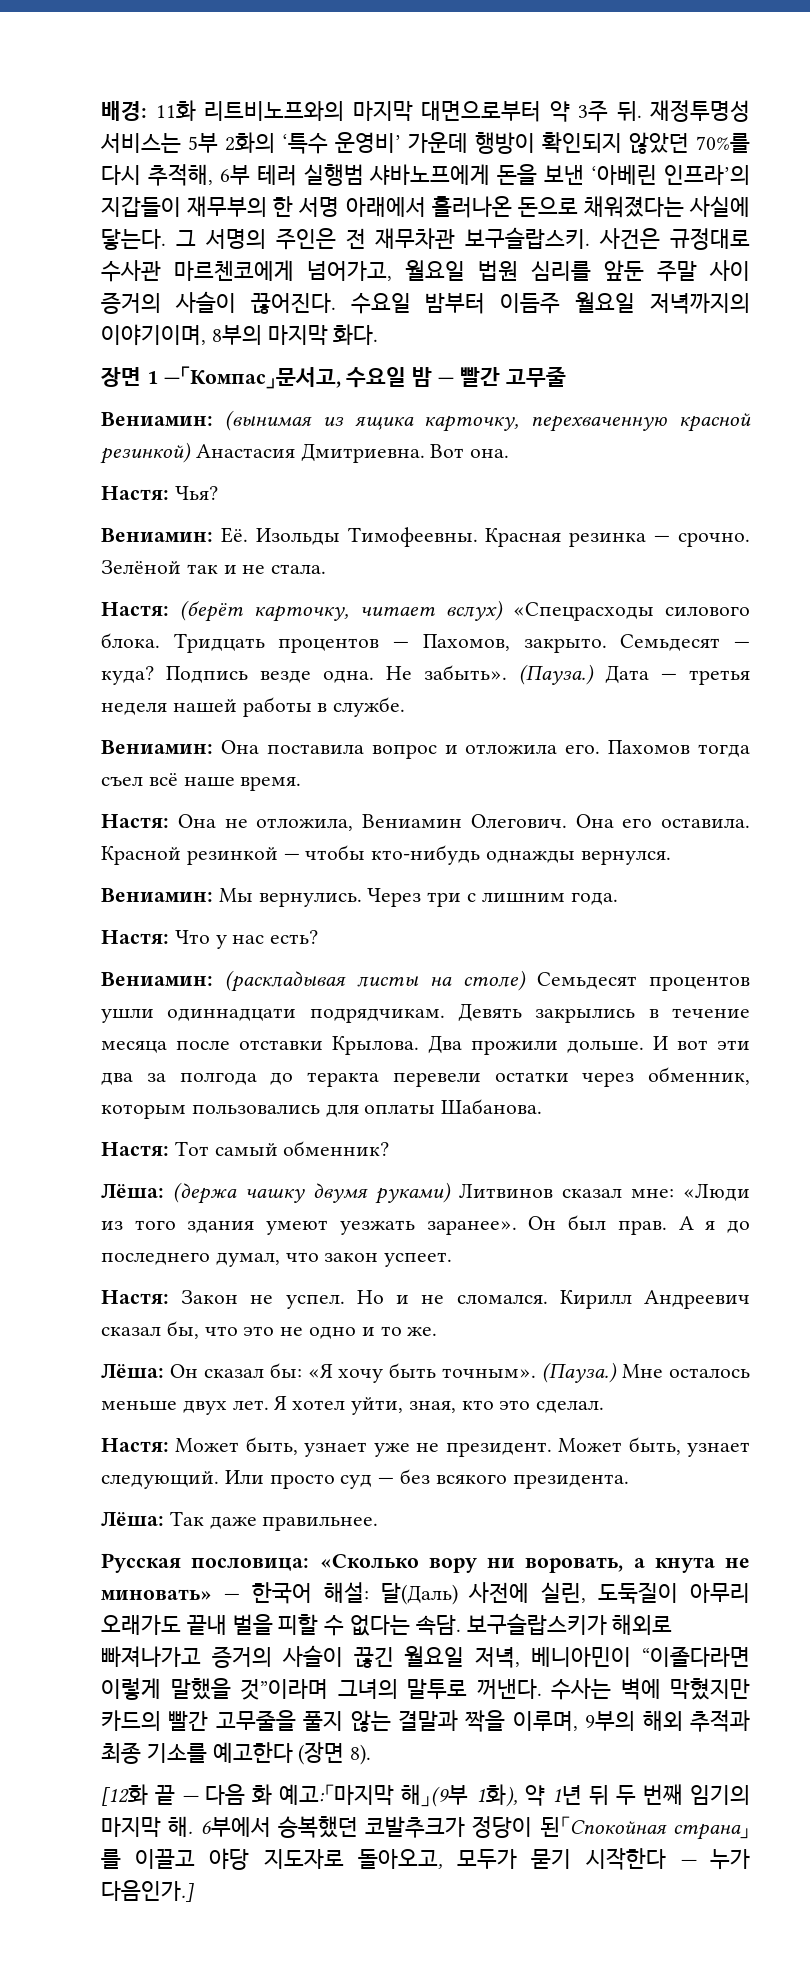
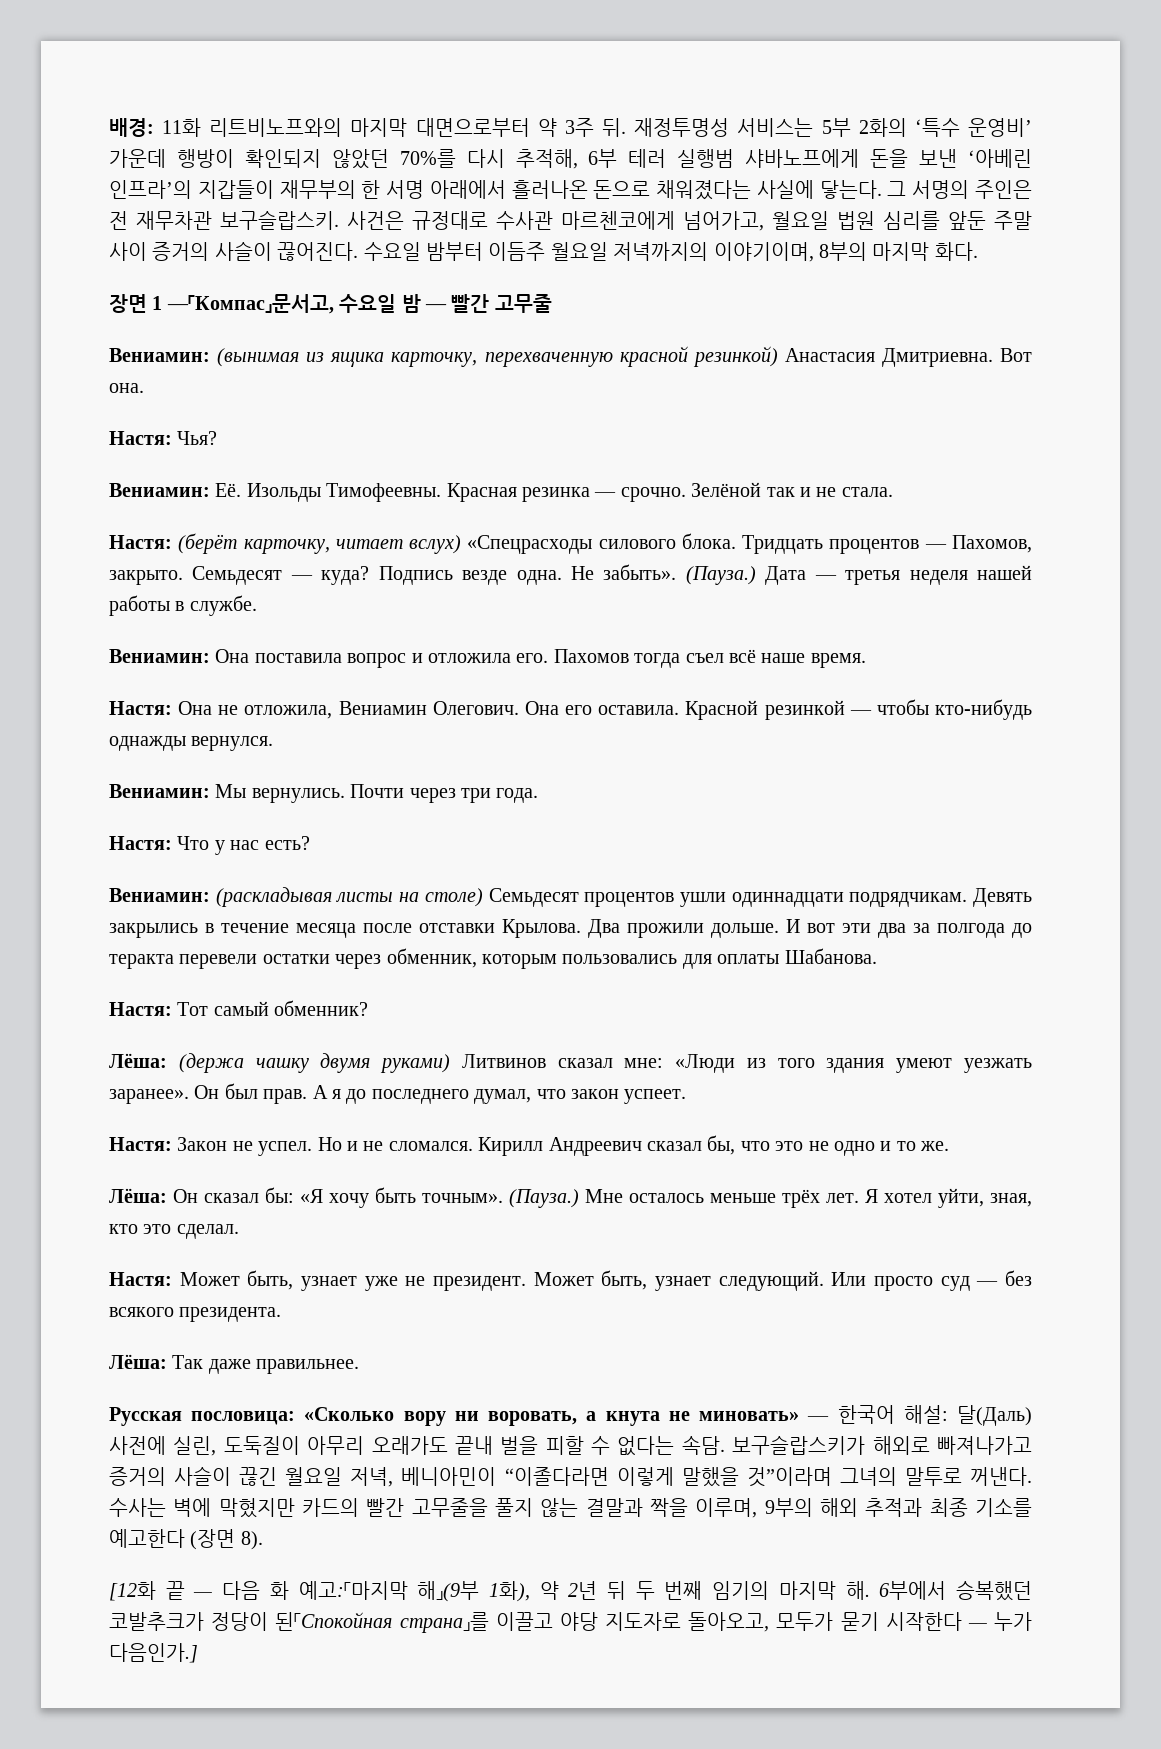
[367,888,565,907] Через три с лишним -> [350,784,491,803] Почти через три
[182,1400,227,1415] двух -> [782,1189,820,1208] трёх
[551,1785,582,1805] 1년 -> [568,1581,598,1600] 2년

